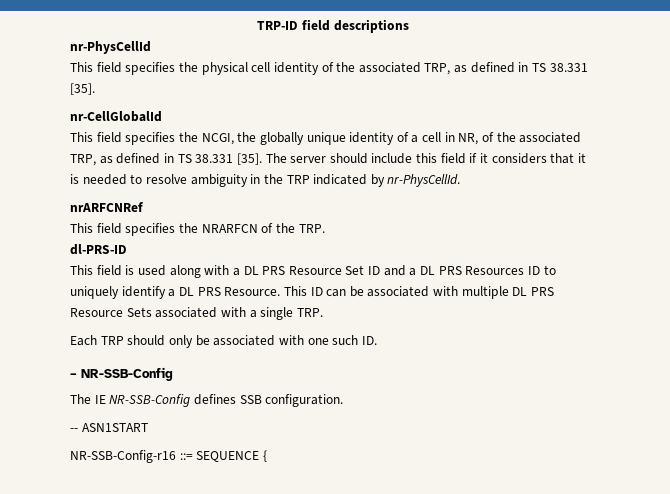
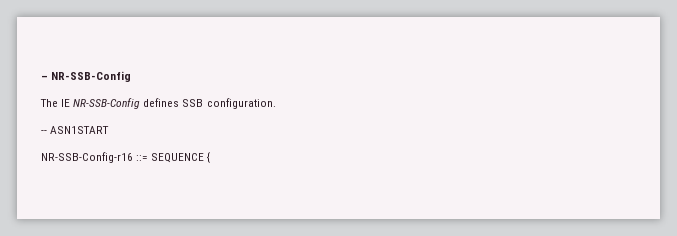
[257,19,409,33] [70,41,151,54] [70,62,588,75] [70,83,95,95] [70,111,162,122] [70,132,582,145] [70,153,586,166] [70,174,461,187] [70,202,144,212] [70,223,325,236] [70,244,127,255] [70,265,556,278] [70,286,555,299] [70,307,323,320] [70,335,377,348] TRP-ID field descriptions // nr-PhysCellId // This field specifies the physical cell identity of the associated TRP, as defined in TS 38.331 [35]. // nr-CellGlobalId // This field specifies the NCGI, the globally unique identity of a cell in NR, of the associated TRP, as defined in TS 38.331 [35]. The server should include this field if it considers that it is needed to resolve ambiguity in the TRP indicated by nr-PhysCellId. // nrARFCNRef // This field specifies the NRARFCN of the TRP. // dl-PRS-ID // This field is used along with a DL PRS Resource Set ID and a DL PRS Resources ID to uniquely identify a DL PRS Resource. This ID can be associated with multiple DL PRS Resource Sets associated with a single TRP. // Each TRP should only be associated with one such ID. // -> (41, 77) none

